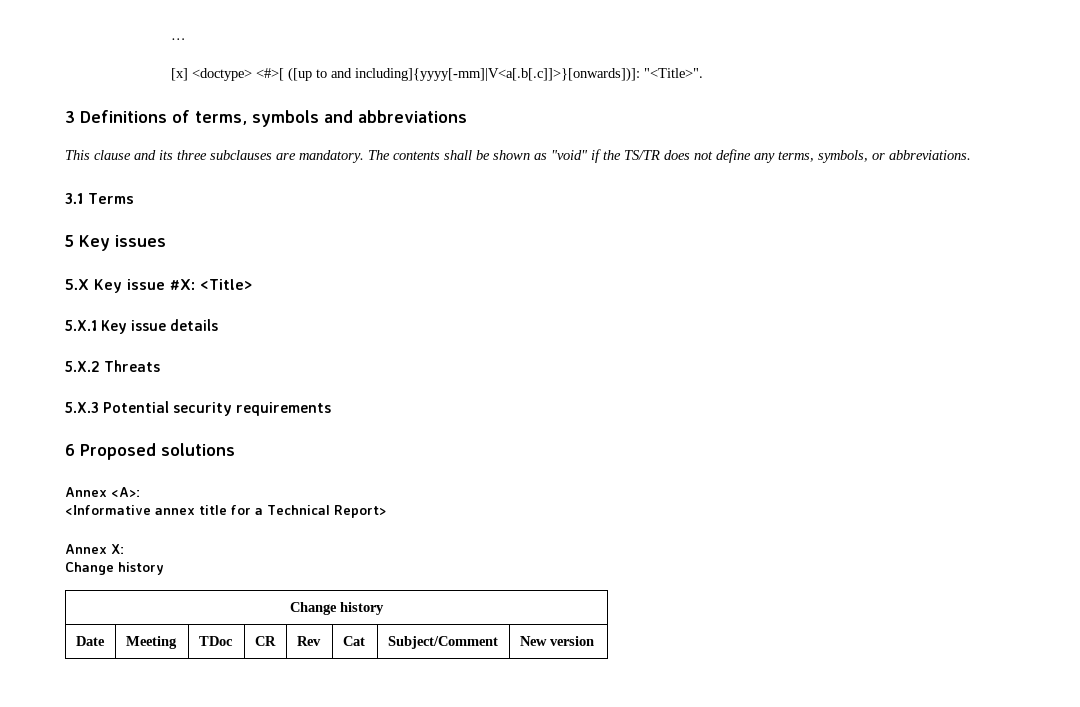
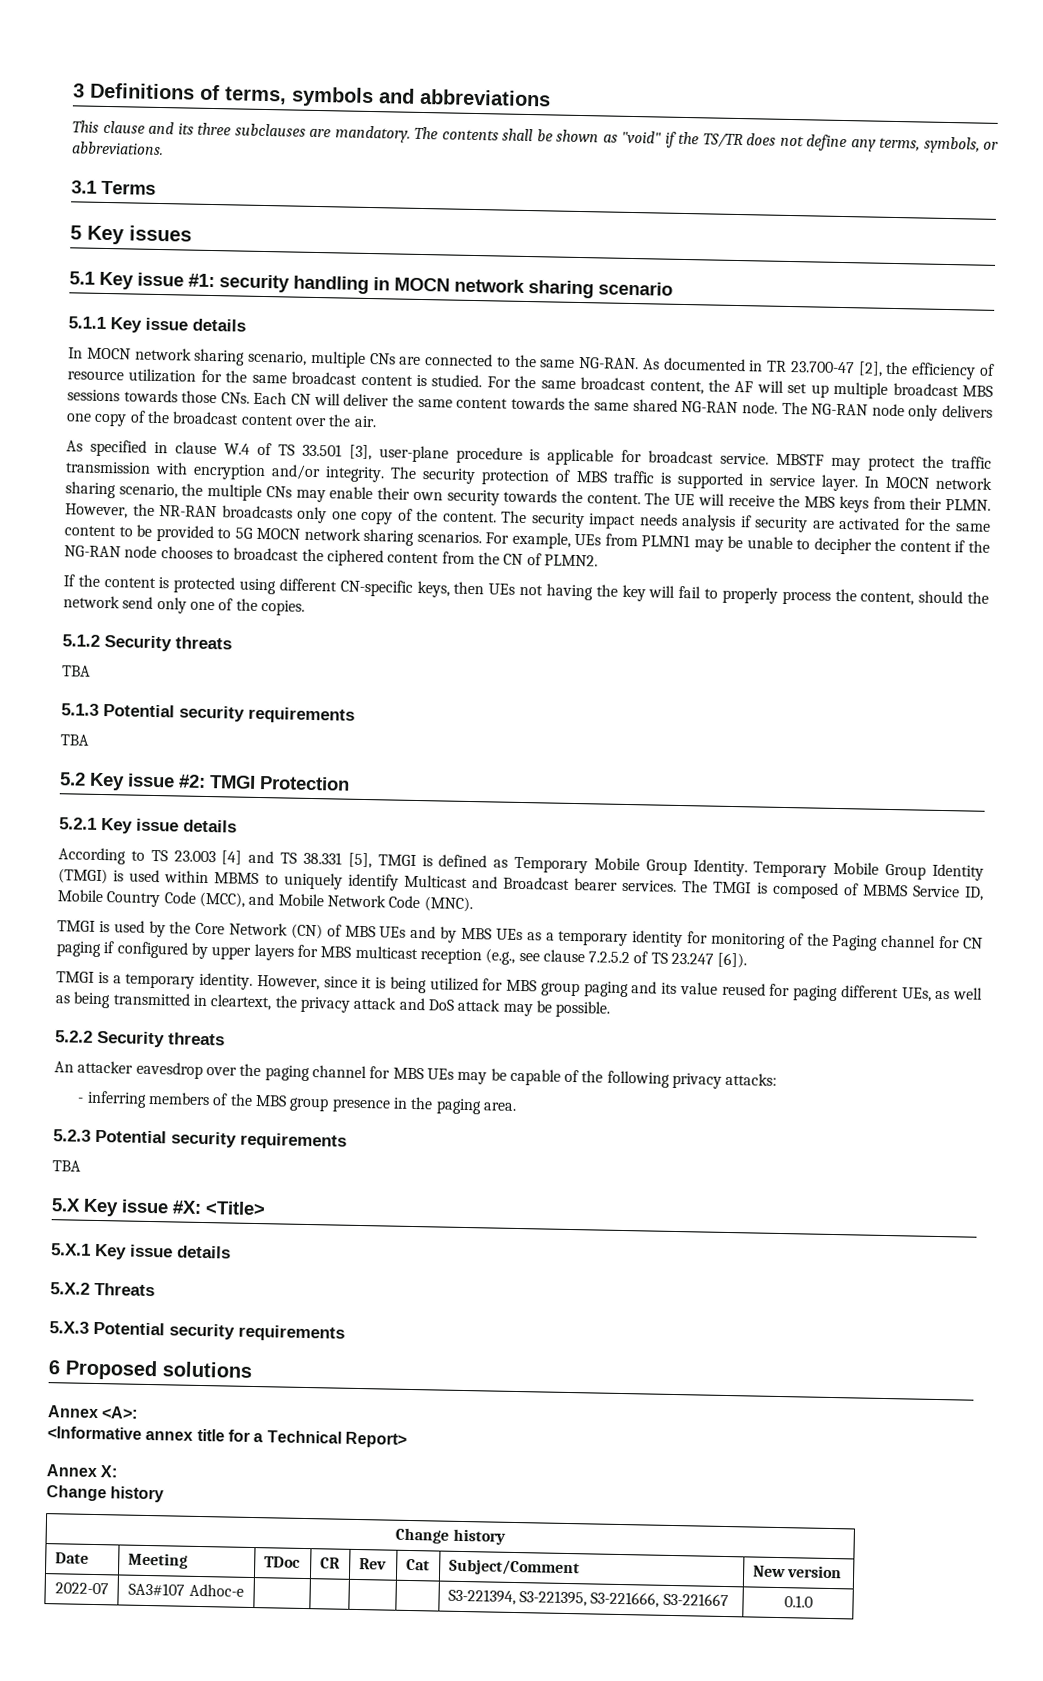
[171,38,187,40] [171,67,704,82] … // [x] <doctype> <#>[ ([up to and including]{yyyy[-mm]|V<a[.b[.c]]>}[onwards])]: "<Title>". // -> (73, 90) none
(166, 241) none -> [69,271,673,299] [68,316,246,333] [68,347,996,380] [67,368,994,399] [67,389,993,421] [66,410,377,428] [66,439,993,472] [65,461,992,492] [65,481,992,513] [65,503,991,533] [64,524,990,555] [64,545,598,567] [63,574,990,606] [63,595,305,616] [62,634,232,652] [62,665,91,677] [61,703,355,724] [60,734,89,746] [59,772,350,791] [59,817,237,834] [58,847,985,881] [58,868,985,901] [57,889,473,913] [57,920,983,951] [56,941,748,969] [56,971,983,1002] [55,991,611,1018] [55,1030,225,1048] [54,1060,778,1089] [77,1090,517,1115] [53,1129,347,1150] [52,1160,81,1172] // 5.1 Key issue #1: security handling in MOCN network sharing scenario // 5.1.1 Key issue details // In MOCN network sharing scenario, multiple CNs are connected to the same NG-RAN. As documented in TR 23.700-47 [2], the efficiency of resource utilization for the same broadcast content is studied. For the same broadcast content, the AF will set up multiple broadcast MBS sessions towards those CNs. Each CN will deliver the same content towards the same shared NG-RAN node. The NG-RAN node only delivers one copy of the broadcast content over the air. // As specified in clause W.4 of TS 33.501 [3], user-plane procedure is applicable for broadcast service. MBSTF may protect the traffic transmission with encryption and/or integrity. The security protection of MBS traffic is supported in service layer. In MOCN network sharing scenario, the multiple CNs may enable their own security towards the content. The UE will receive the MBS keys from their PLMN. However, the NR-RAN broadcasts only one copy of the content. The security impact needs analysis if security are activated for the same content to be provided to 5G MOCN network sharing scenarios. For example, UEs from PLMN1 may be unable to decipher the content if the NG-RAN node chooses to broadcast the ciphered content from the CN of PLMN2. // If the content is protected using different CN-specific keys, then UEs not having the key will fail to properly process the content, should the network send only one of the copies. // 5.1.2 Security threats // TBA // 5.1.3 Potential security requirements // TBA // 5.2 Key issue #2: TMGI Protection // 5.2.1 Key issue details // According to TS 23.003 [4] and TS 38.331 [5], TMGI is defined as Temporary Mobile Group Identity. Temporary Mobile Group Identity (TMGI) is used within MBMS to uniquely identify Multicast and Broadcast bearer services. The TMGI is composed of MBMS Service ID, Mobile Country Code (MCC), and Mobile Network Code (MNC). // TMGI is used by the Core Network (CN) of MBS UEs and by MBS UEs as a temporary identity for monitoring of the Paging channel for CN paging if configured by upper layers for MBS multicast reception (e.g., see clause 7.2.5.2 of TS 23.247 [6]). // TMGI is a temporary identity. However, since it is being utilized for MBS group paging and its value reused for paging different UEs, as well as being transmitted in cleartext, the privacy attack and DoS attack may be possible. // 5.2.2 Security threats // An attacker eavesdrop over the paging channel for MBS UEs may be capable of the following privacy attacks: // - inferring members of the MBS group presence in the paging area. // 5.2.3 Potential security requirements // TBA
(594, 641) none -> [54,1582,109,1595] [128,1582,244,1597] [447,1588,729,1608] [783,1595,813,1608] // 2022-07 | SA3#107 Adhoc-e | | | | | S3-221394, S3-221395, S3-221666, S3-221667 | 0.1.0

